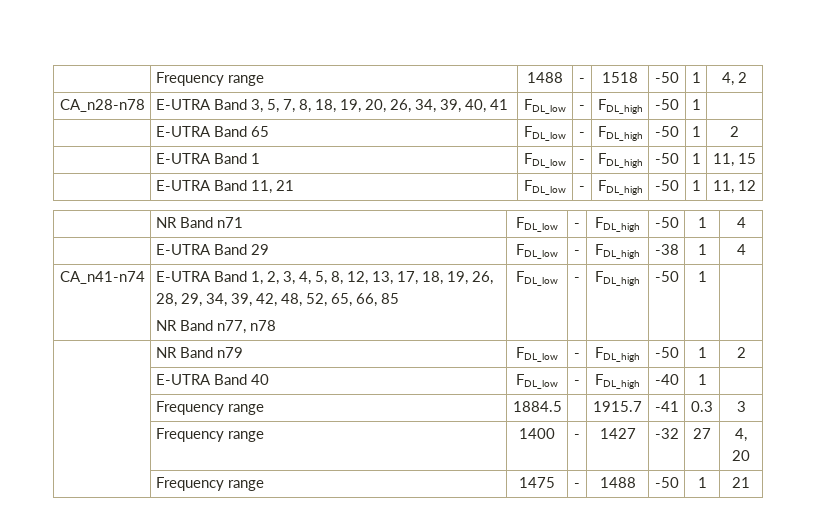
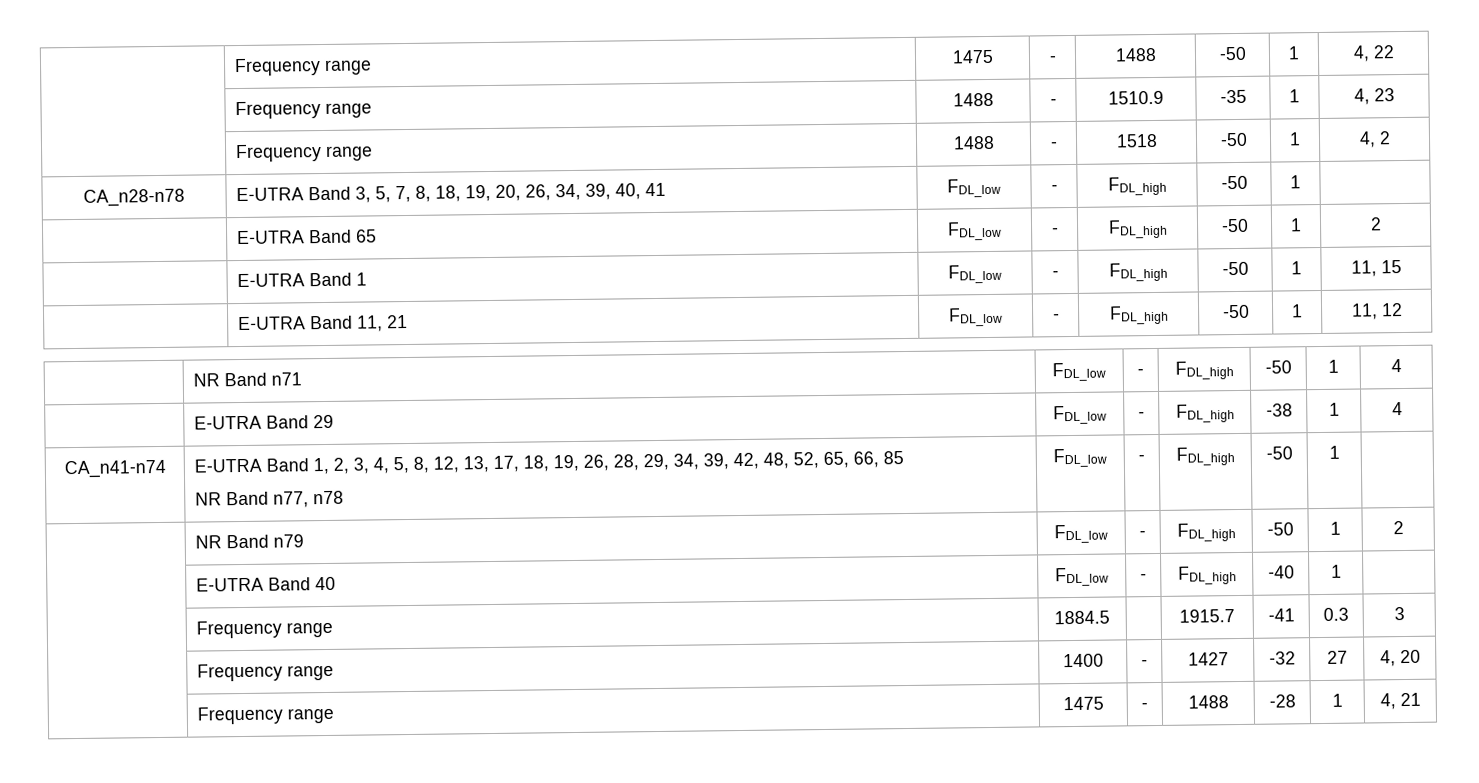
[155,72,264,86] | Frequency range -> [234,58,373,77] [951,49,994,64] [1048,55,1057,63] [1114,47,1157,62] [1218,46,1247,61] [1288,46,1300,60] [1352,45,1395,62] [235,101,373,120] [952,92,994,107] [1049,98,1057,106] [1107,90,1164,105] [1219,89,1247,104] [1289,89,1300,103] [1353,88,1395,105] [235,144,374,163] | Frequency range | 1475 | - | 1488 | -50 | 1 | 4, 22 // | Frequency range | 1488 | - | 1510.9 | -35 | 1 | 4, 23 // | Frequency range
[654,477,679,488] [697,477,707,488] -50 | 1 | -> [1268,694,1296,708] [1331,693,1343,707] [1379,693,1396,710] -28 | 1 | 4,

